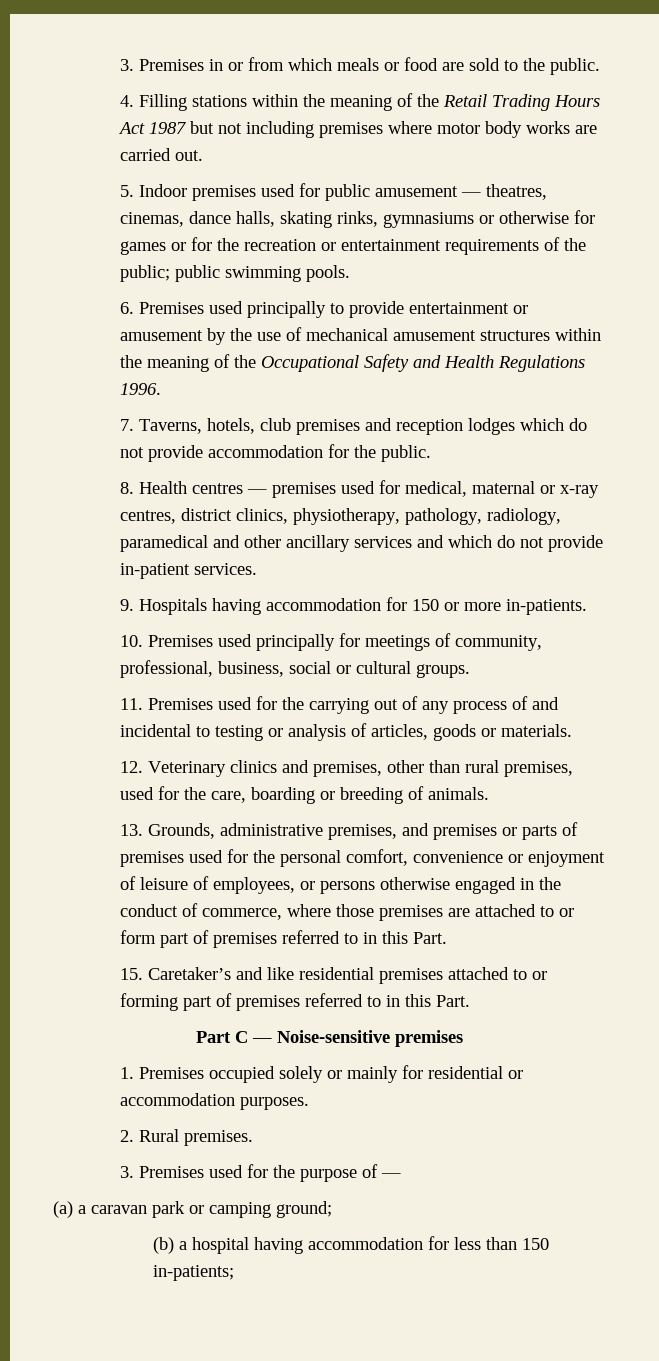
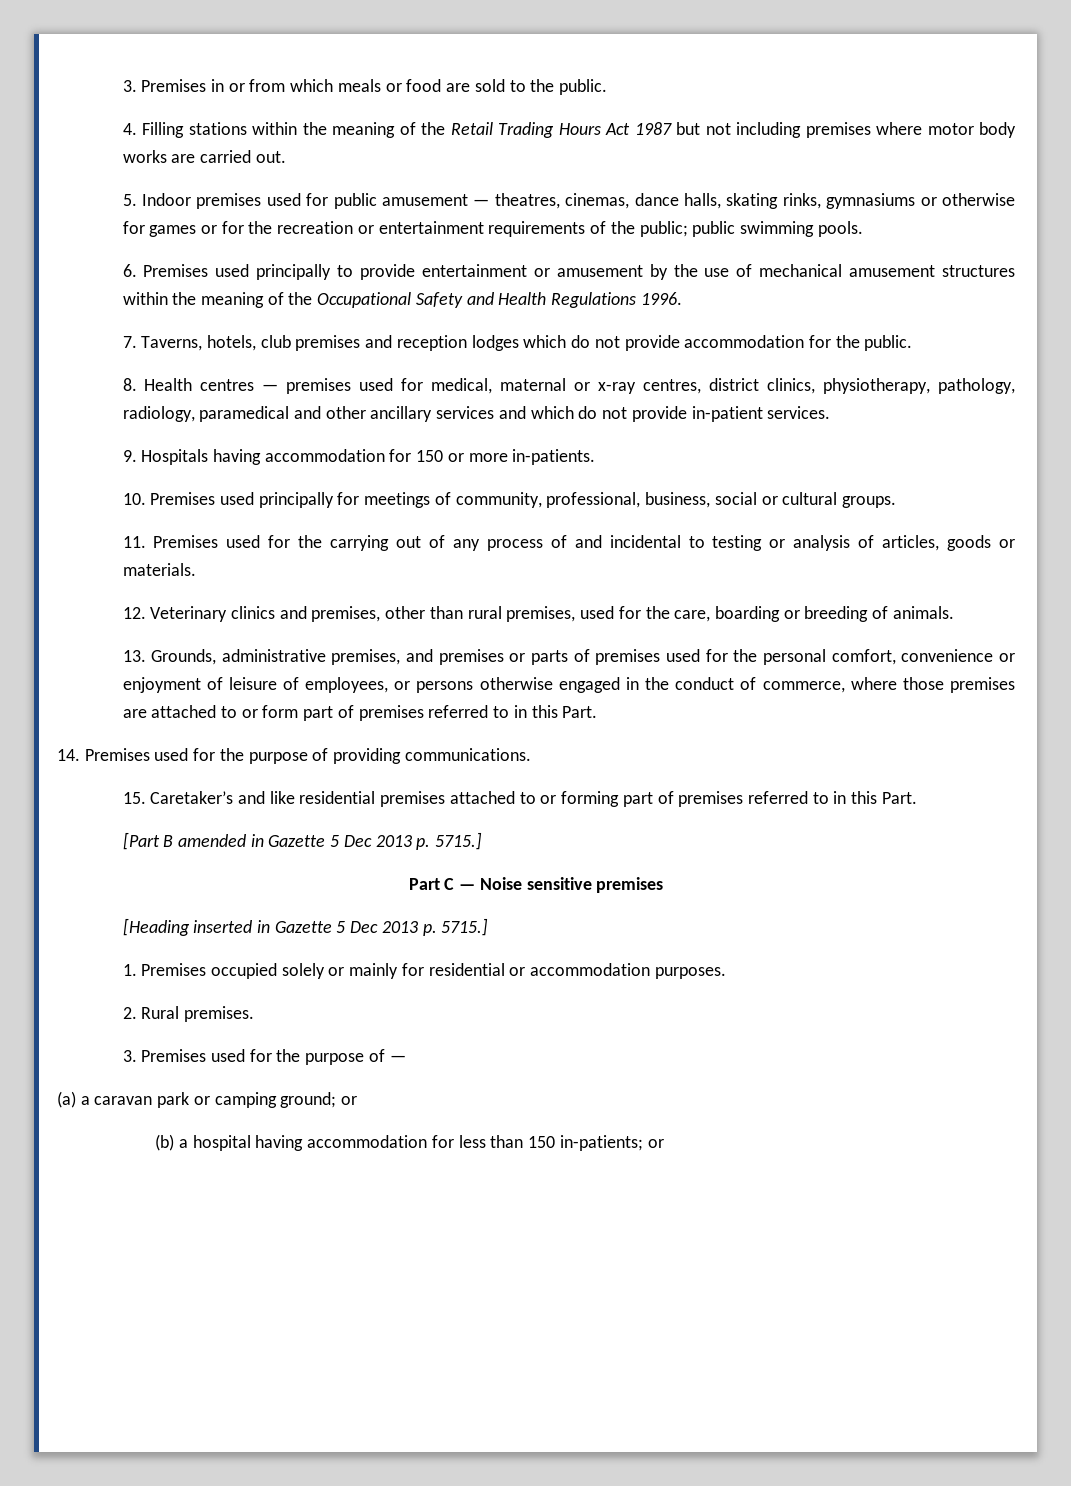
(447, 938) none -> [57,748,531,764] // 14. Premises used for the purpose of providing communications.
(470, 1001) none -> [122,832,483,850] // [Part B amended in Gazette 5 Dec 2013 p. 5715.]
[277,1030,463,1047] Noise-sensitive premises -> [479,877,664,893] [122,918,489,936] Noise sensitive premises // [Heading inserted in Gazette 5 Dec 2013 p. 5715.]
(332, 1209) none -> [341,1096,358,1105] or
(234, 1273) none -> [647,1139,664,1148] or

